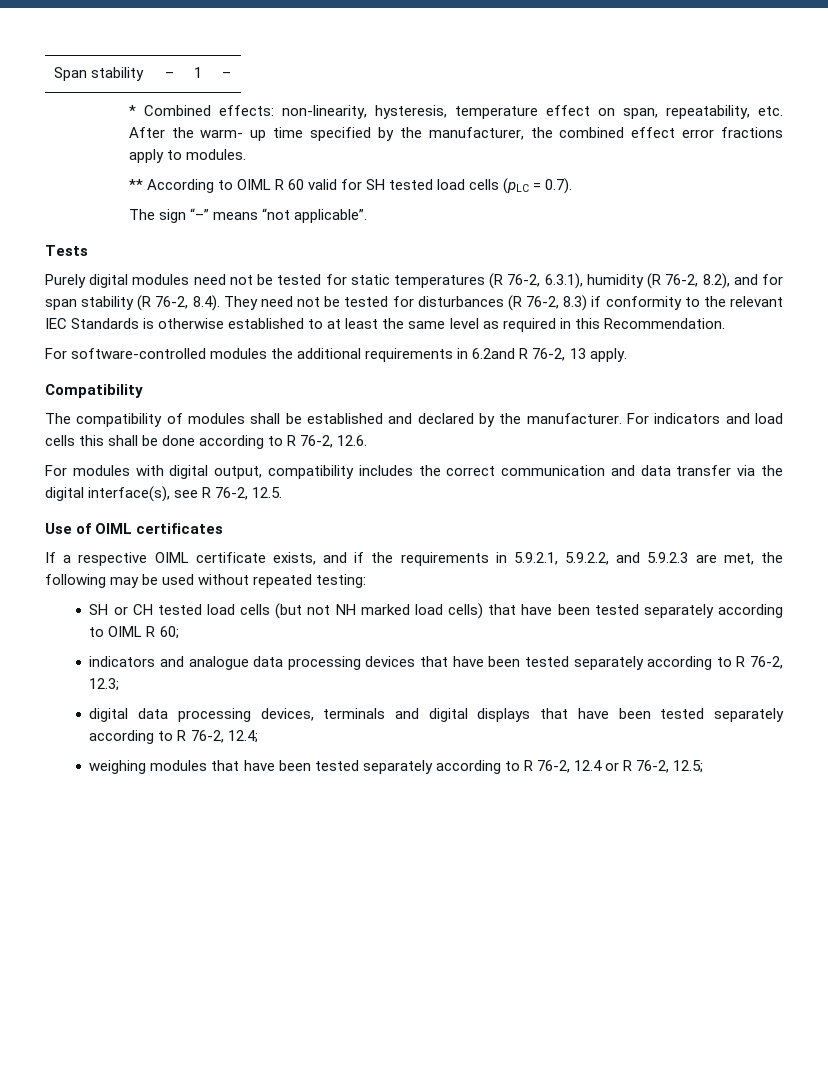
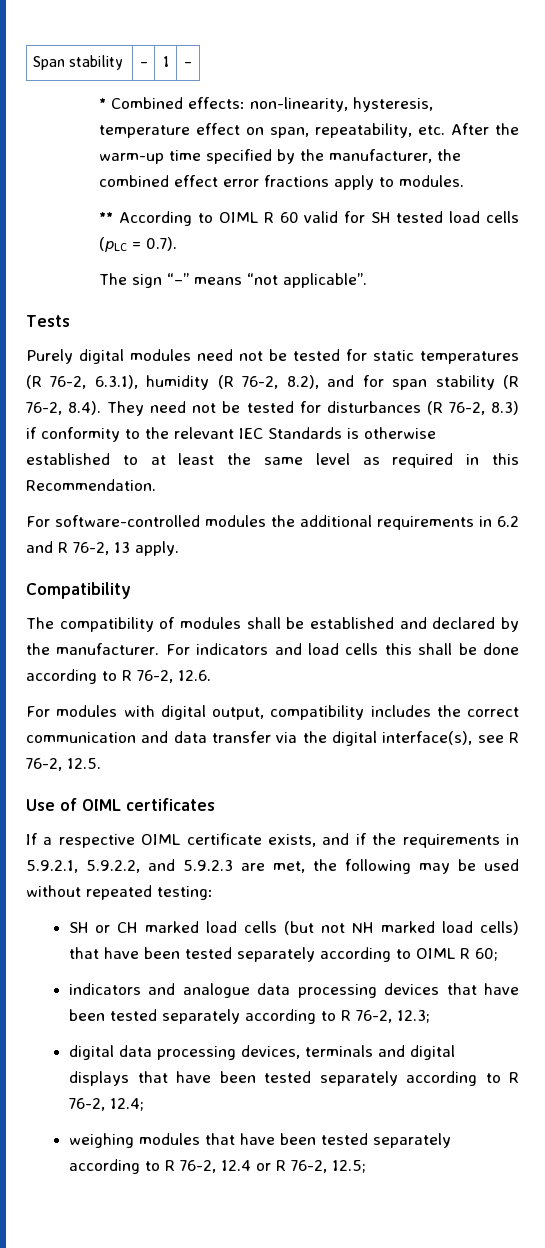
[200,129,267,141] warm- up -> [99,153,165,164] warm-up
[472,348,516,359] 6.2and -> [497,516,519,527] [26,541,53,553] 6.2 and
[157,604,202,615] tested -> [144,921,199,933] marked

